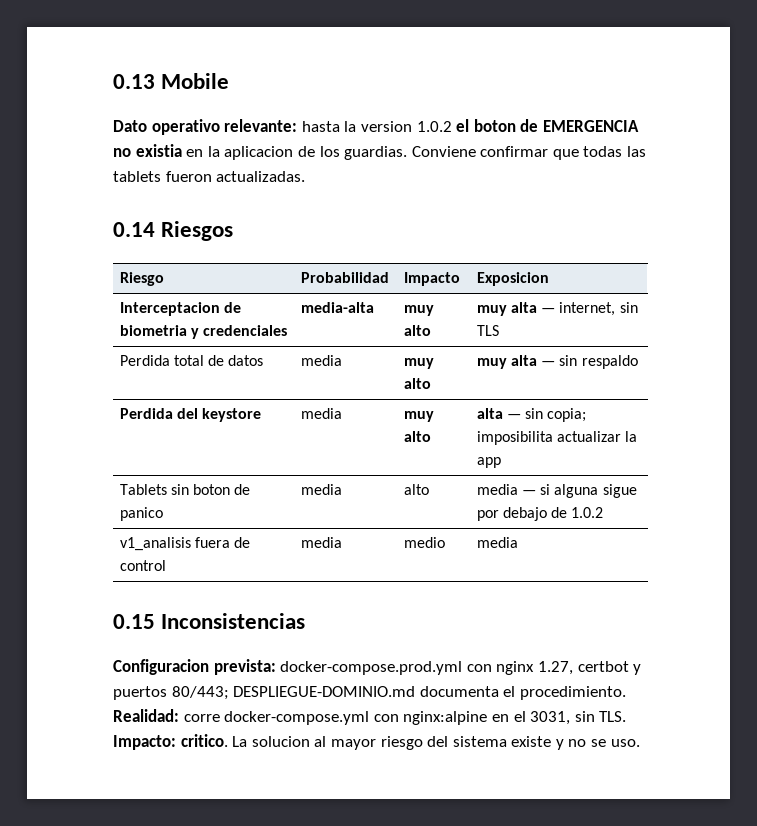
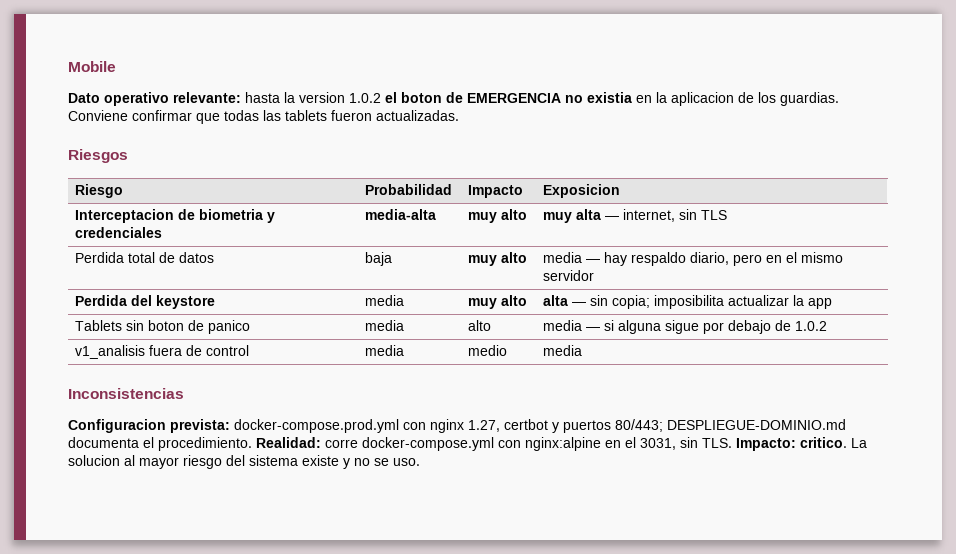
[113,74,155,89] 0.13 -> (68, 66) none
[113,222,155,237] 0.14 -> (459, 115) none
[300,355,342,366] [403,358,434,369] [403,378,431,389] [476,355,638,369] media | muy alto | muy alta — sin respaldo -> [365,252,393,266] [468,252,528,266] [543,252,844,266] [543,270,595,281] baja | muy alto | media — hay respaldo diario, pero en el mismo servidor
[113,614,155,629] 0.15 -> (583, 350) none

